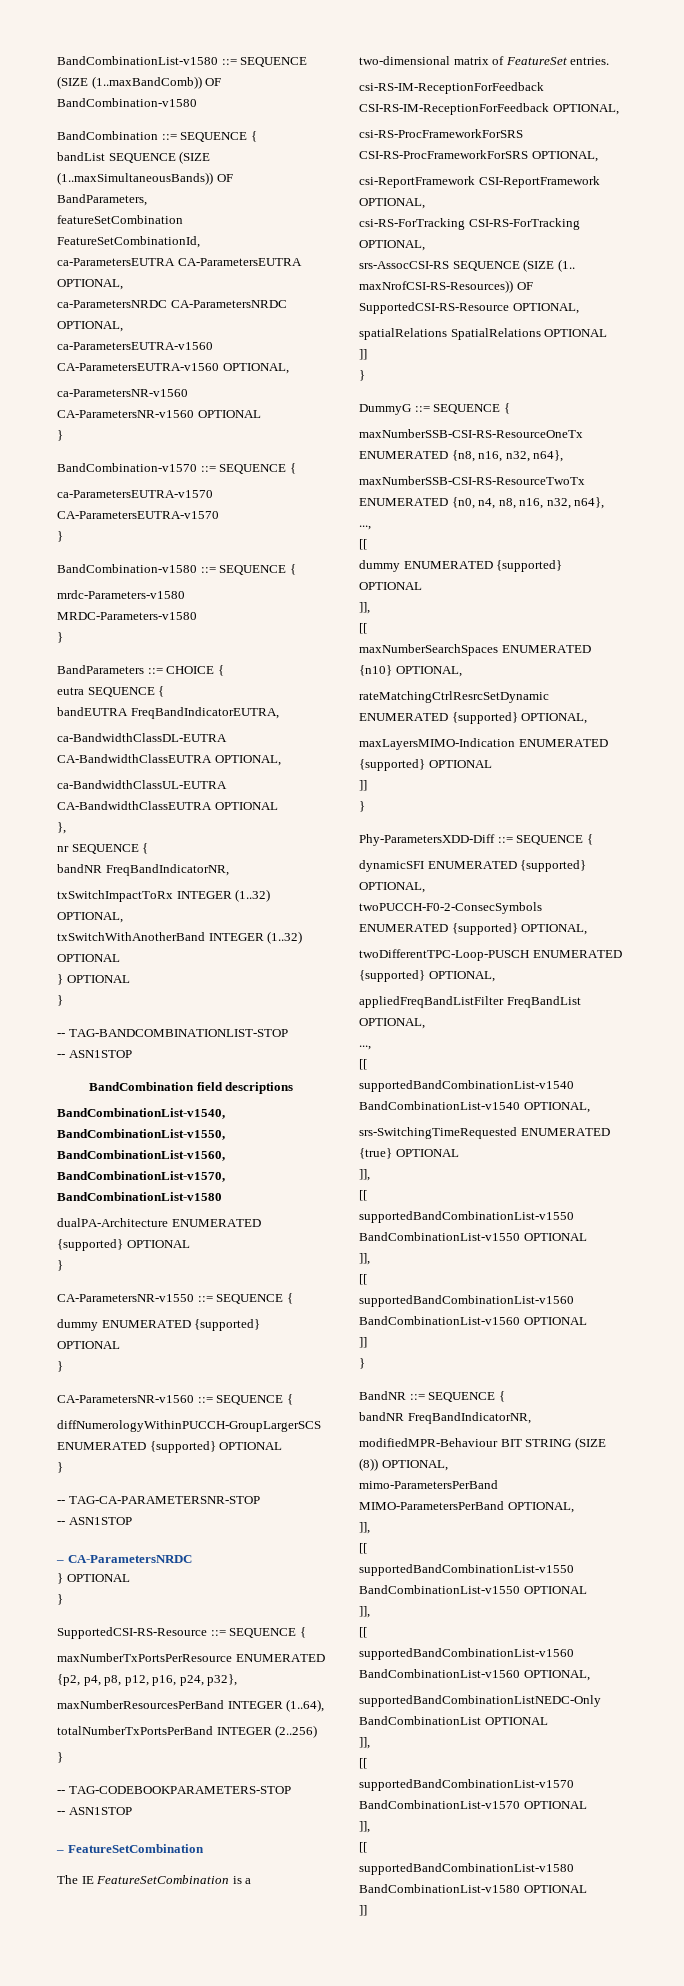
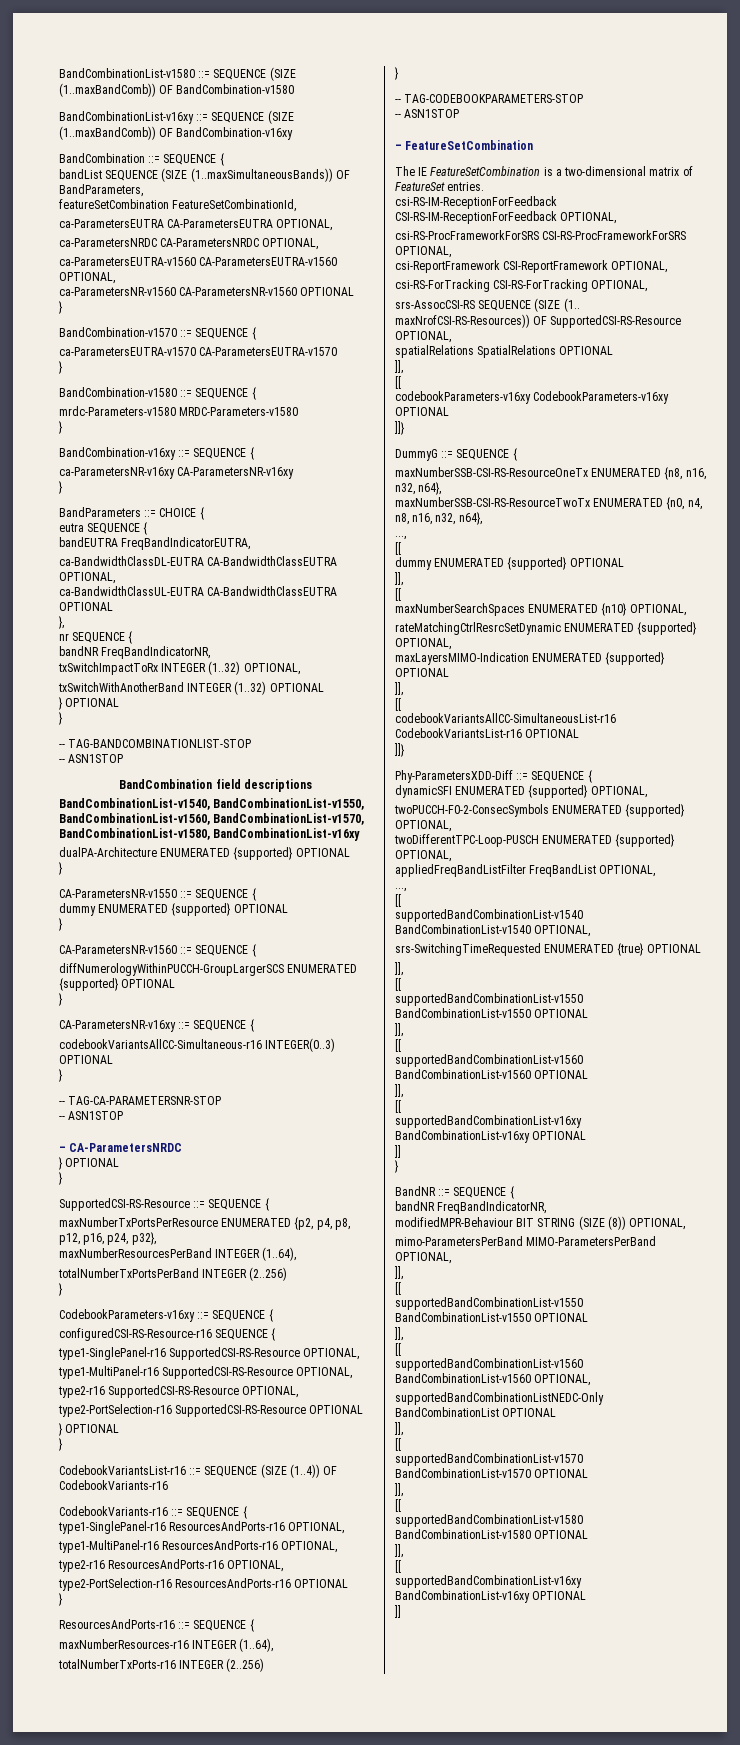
(197, 102) none -> [59,110,294,124] [59,126,294,140] // BandCombinationList-v16xy ::= SEQUENCE (SIZE (1..maxBandComb)) OF BandCombination-v16xy
(63, 637) none -> [59,447,254,460] [59,467,295,479] [58,481,62,494] // BandCombination-v16xy ::= SEQUENCE { // ca-ParametersNR-v16xy CA-ParametersNR-v16xy // }
[57,1192,222,1201] BandCombinationList-v1580 -> [59,828,361,841] BandCombinationList-v1580, BandCombinationList-v16xy
(63, 1467) none -> [59,1019,254,1032] [59,1038,336,1052] [59,1055,113,1064] [58,1069,62,1082] // CA-ParametersNR-v16xy ::= SEQUENCE { // codebookVariantsAllCC-Simultaneous-r16 INTEGER(0..3) OPTIONAL // }
(63, 1757) none -> [59,1309,273,1322] [59,1328,276,1341] [58,1347,360,1360] [58,1366,353,1379] [58,1385,299,1398] [58,1404,364,1417] [58,1423,120,1436] [58,1438,62,1451] [59,1464,338,1478] [59,1480,168,1490] [59,1506,247,1519] [58,1521,345,1534] [58,1540,338,1553] [58,1559,284,1572] [58,1578,349,1591] [58,1593,62,1606] [59,1619,254,1632] [59,1638,274,1652] [58,1658,265,1672] [394,67,398,80] // CodebookParameters-v16xy ::= SEQUENCE { // configuredCSI-RS-Resource-r16 SEQUENCE { // type1-SinglePanel-r16 SupportedCSI-RS-Resource OPTIONAL, // type1-MultiPanel-r16 SupportedCSI-RS-Resource OPTIONAL, // type2-r16 SupportedCSI-RS-Resource OPTIONAL, // type2-PortSelection-r16 SupportedCSI-RS-Resource OPTIONAL // } OPTIONAL // } // CodebookVariantsList-r16 ::= SEQUENCE (SIZE (1..4)) OF CodebookVariants-r16 // CodebookVariants-r16 ::= SEQUENCE { // type1-SinglePanel-r16 ResourcesAndPorts-r16 OPTIONAL, // type1-MultiPanel-r16 ResourcesAndPorts-r16 OPTIONAL, // type2-r16 ResourcesAndPorts-r16 OPTIONAL, // type2-PortSelection-r16 ResourcesAndPorts-r16 OPTIONAL // } // ResourcesAndPorts-r16 ::= SEQUENCE { // maxNumberResources-r16 INTEGER (1..64), // totalNumberTxPorts-r16 INTEGER (2..256) // }
[359,349,367,360] [359,370,365,381] ]] // } -> [394,360,403,374] [395,376,401,389] [395,391,670,404] [395,407,449,416] [394,421,404,435] ]], // [[ // codebookParameters-v16xy CodebookParameters-v16xy OPTIONAL // ]]}
[359,780,367,791] [359,801,365,812] ]] // } -> [394,682,403,696] [395,698,401,711] [395,713,616,723] [395,728,580,738] [394,743,404,757] ]], // [[ // codebookVariantsAllCC-SimultaneousList-r16 CodebookVariantsList-r16 OPTIONAL // ]]}
(587, 1321) none -> [394,1084,403,1098] [395,1100,401,1113] [395,1115,582,1128] [395,1130,587,1143] // ]], // [[ // supportedBandCombinationList-v16xy BandCombinationList-v16xy OPTIONAL
(587, 1889) none -> [394,1544,403,1558] [395,1560,401,1573] [395,1575,582,1588] [395,1590,587,1603] // ]], // [[ // supportedBandCombinationList-v16xy BandCombinationList-v16xy OPTIONAL

